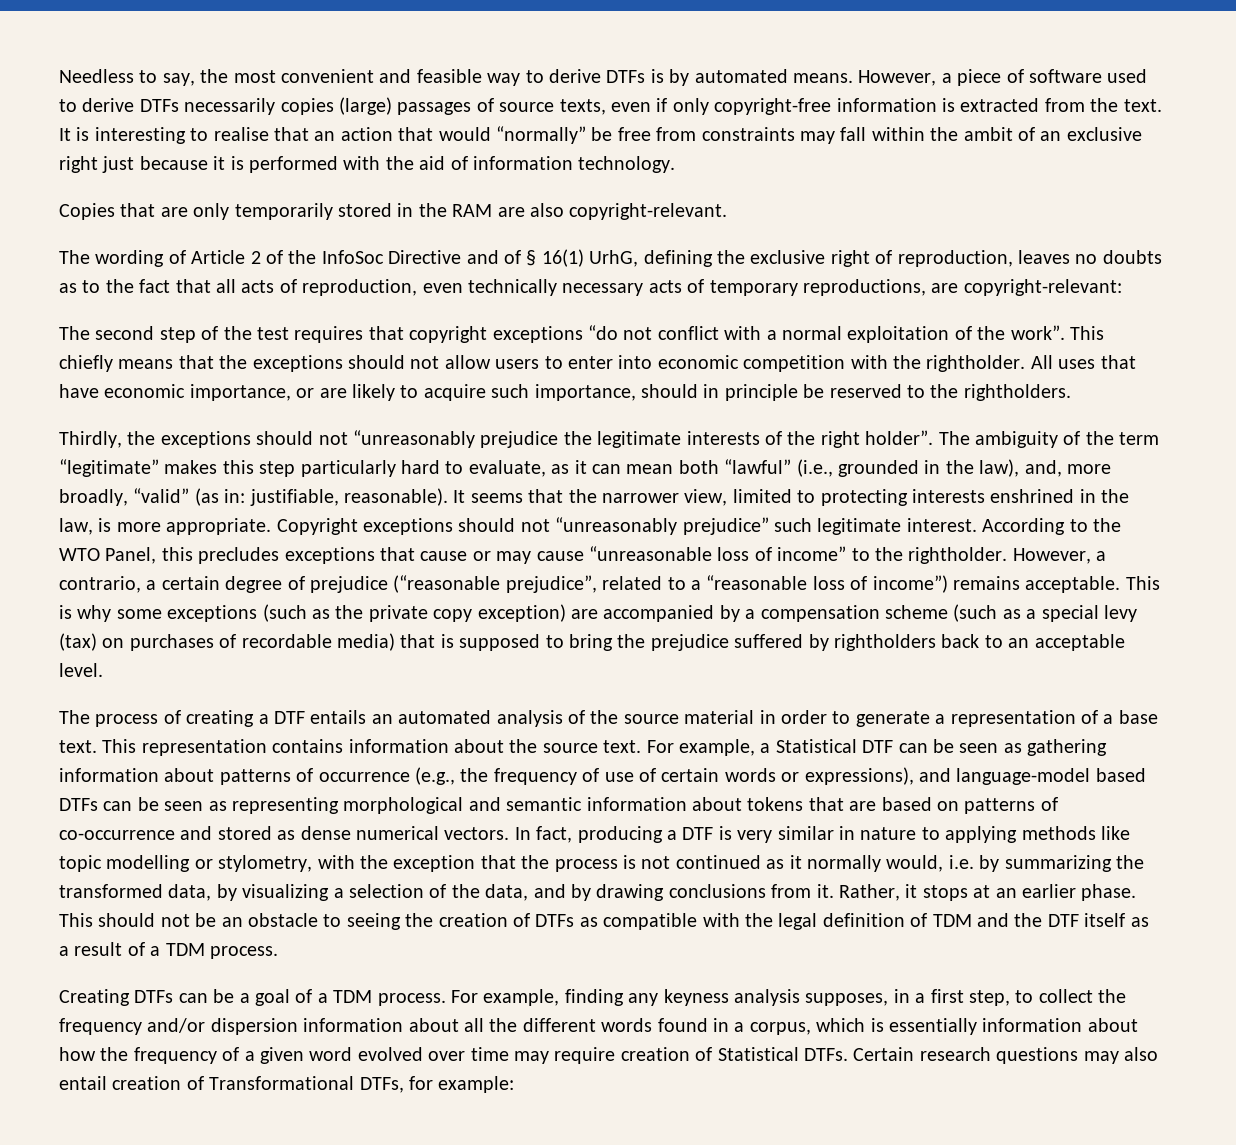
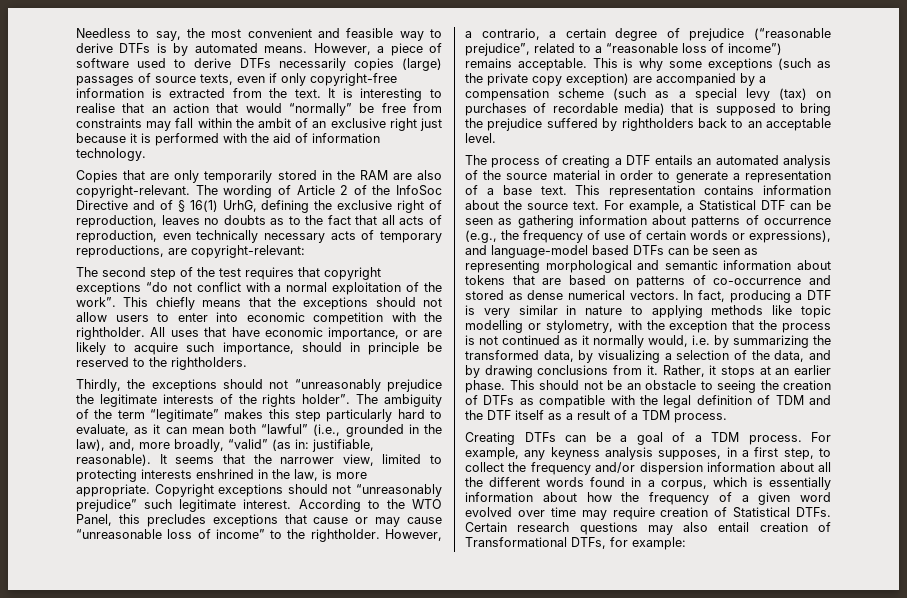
(728, 211) // -> (190, 191) none
[820,431,860,448] right -> [262,394,297,407] rights
[564,989,624,1006] finding -> (519, 453) none

